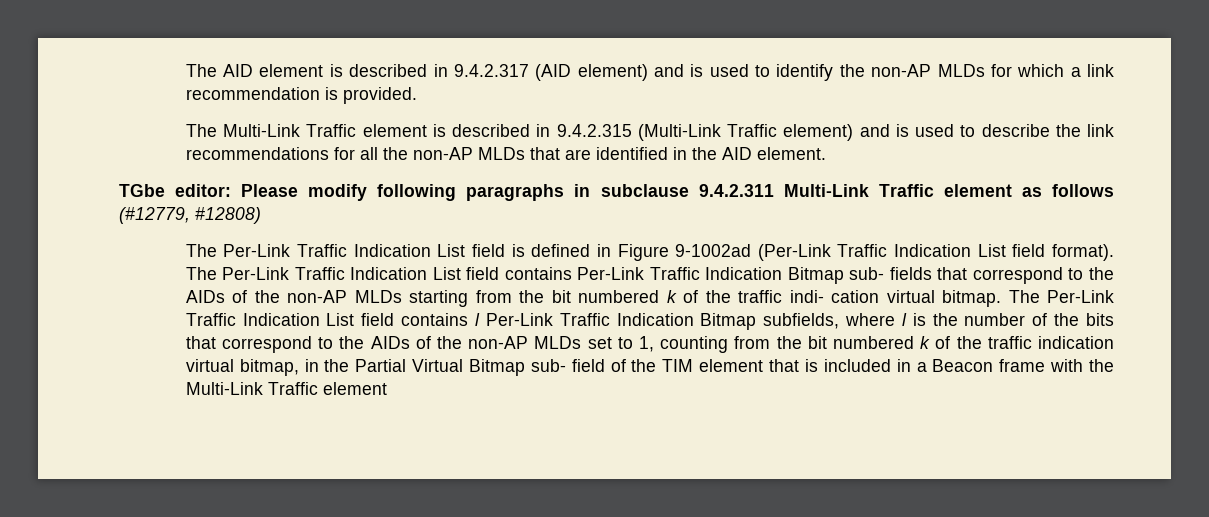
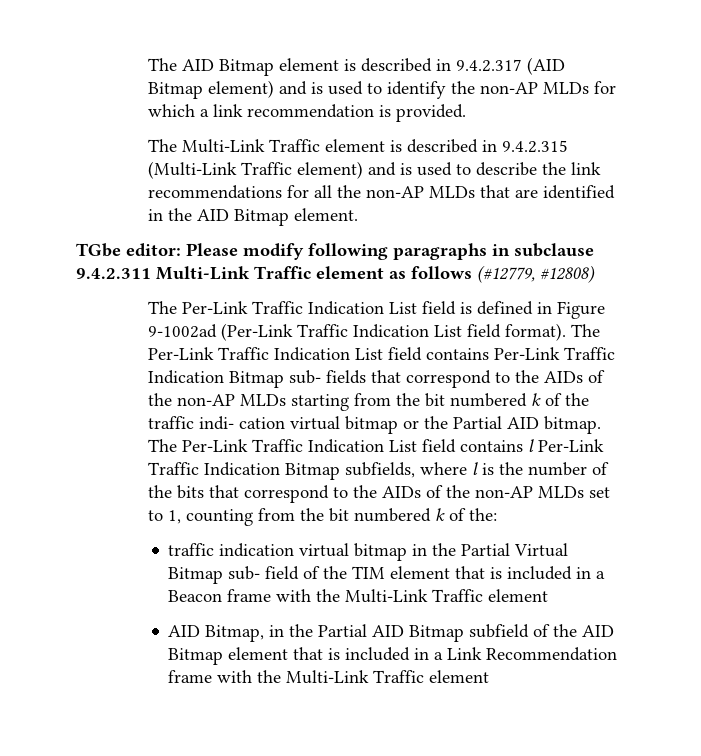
(254, 70) none -> [219,59,275,76] Bitmap
(572, 72) none -> [148,82,204,99] Bitmap
(752, 153) none -> [234,209,290,226] Bitmap
(935, 296) none -> [345,416,540,434] bitmap or the Partial AID
[956,336,982,349] the -> [469,508,498,521] the: //
[239,359,299,376] bitmap, -> [354,543,408,561] bitmap
(387, 388) none -> [168,624,615,642] [168,647,618,665] [168,670,490,684] // AID Bitmap, in the Partial AID Bitmap subfield of the AID Bitmap element that is included in a Link Recommendation frame with the Multi-Link Traffic element

